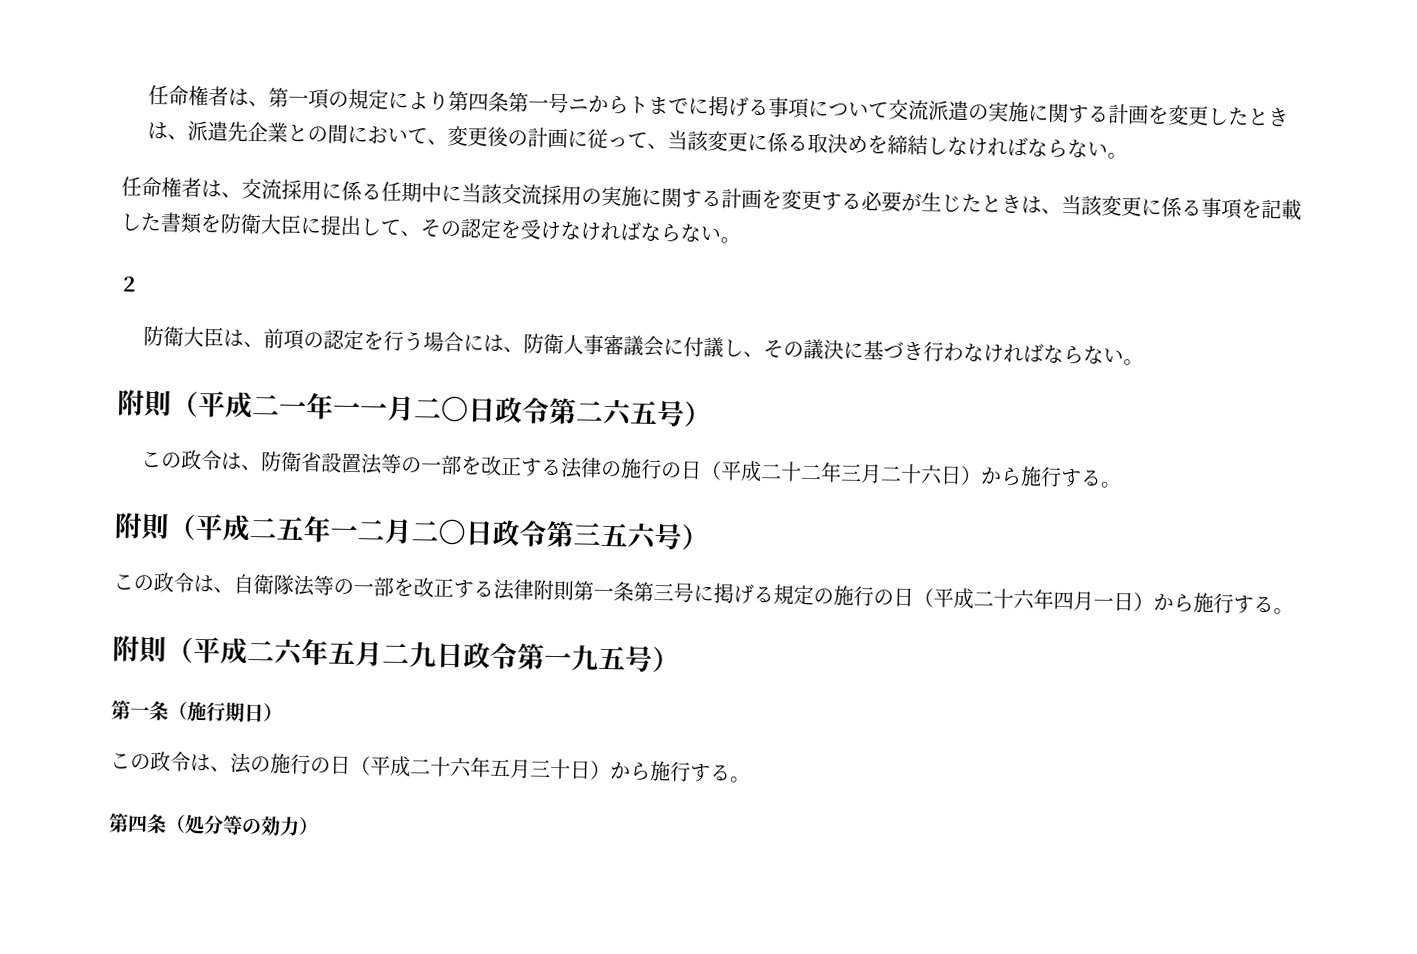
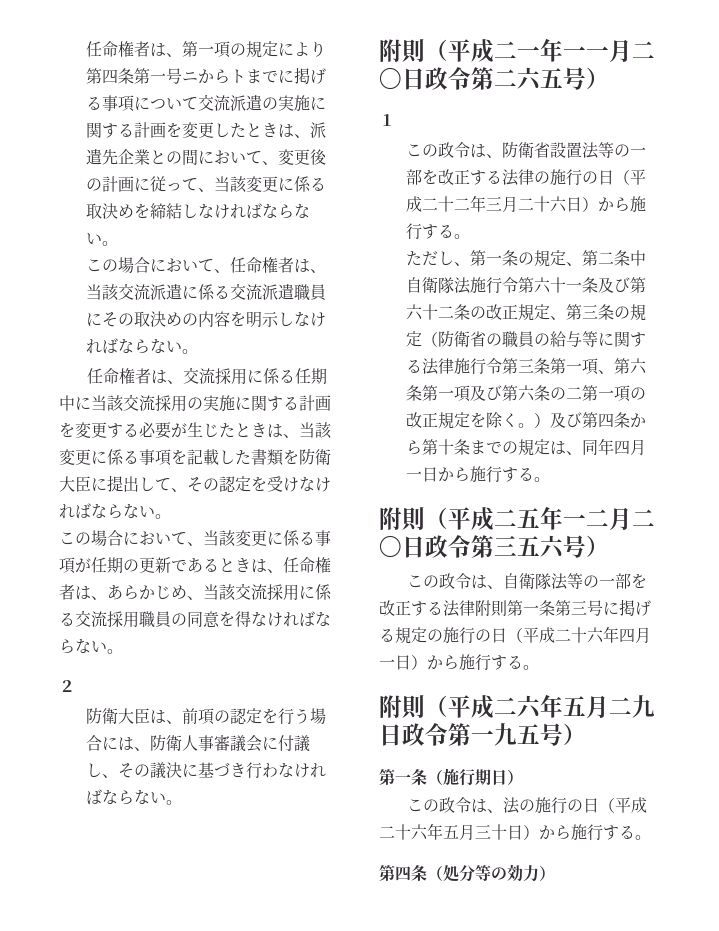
(1128, 156) none -> [85,257,326,273] [85,283,326,301] [85,311,326,328] [85,338,198,354] // この場合において、任命権者は、当該交流派遣に係る交流派遣職員にその取決めの内容を明示しなければならない。
(741, 240) none -> [59,530,331,547] [59,557,331,574] [59,583,332,601] [59,610,331,628] [59,638,123,654] // この場合において、当該変更に係る事項が任期の更新であるときは、任命権者は、あらかじめ、当該交流採用に係る交流採用職員の同意を得なければならない。
(712, 414) none -> [379,114,395,126] // １
(1121, 485) none -> [405,250,646,267] [405,277,646,294] [405,304,646,321] [405,330,646,348] [405,358,647,375] [405,385,646,402] [405,412,646,429] [405,438,646,456] [405,466,550,483] // ただし、第一条の規定、第二条中自衛隊法施行令第六十一条及び第六十二条の改正規定、第三条の規定（防衛省の職員の給与等に関する法律施行令第三条第一項、第六条第一項及び第六条の二第一項の改正規定を除く。）及び第四条から第十条までの規定は、同年四月一日から施行する。

